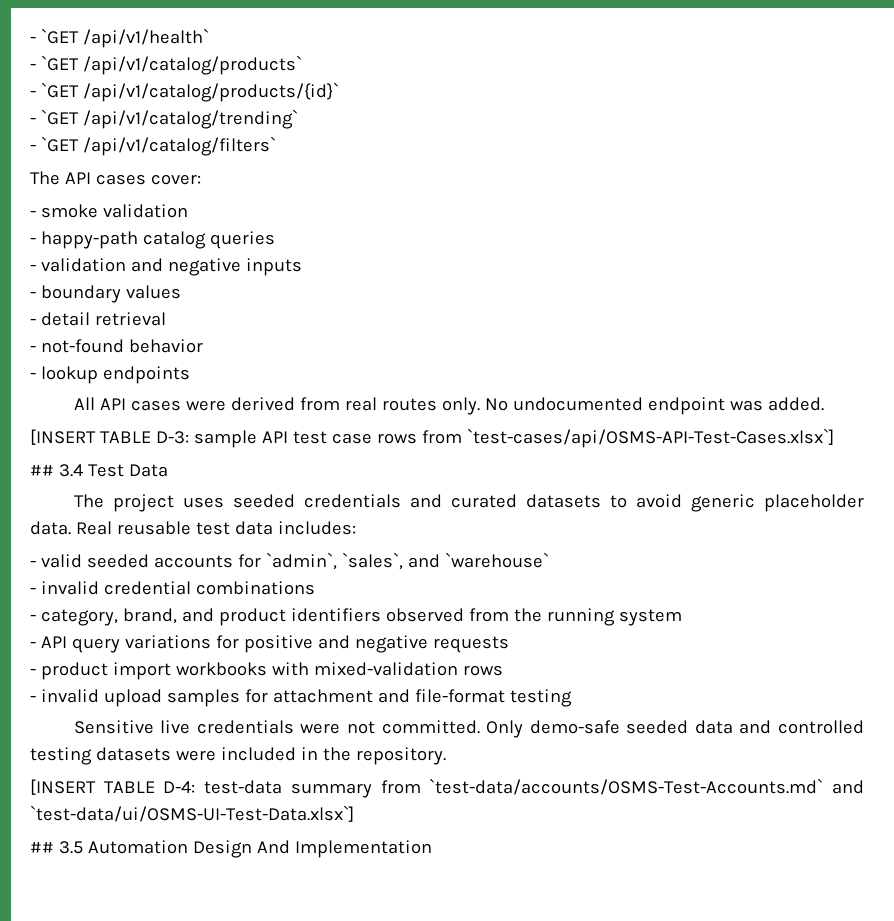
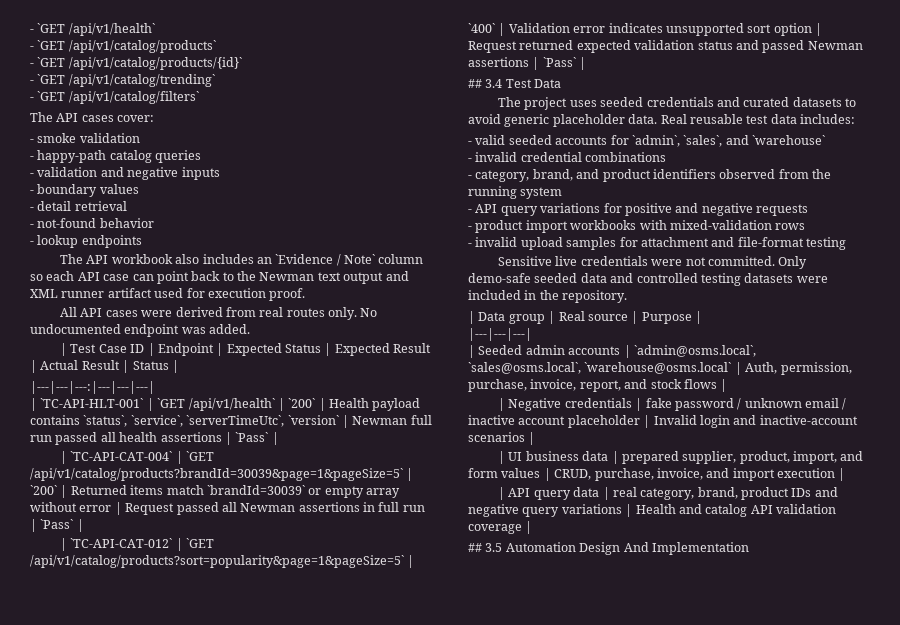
(190, 375) none -> [60,254,424,266] [30,271,409,284] [30,288,306,301] // The API workbook also includes an `Evidence / Note` column so each API case can point back to the Newman text output and XML runner artifact used for execution proof.
[30,428,834,448] [INSERT TABLE D-3: sample API test case rows from `test-cases/api/OSMS-API-Test-Cases.xlsx`] -> [60,343,432,356] [30,360,179,373] [30,381,155,394] [30,398,421,411] [30,415,432,428] [30,432,279,445] [60,451,215,464] [30,468,414,481] [30,485,400,498] [30,502,425,515] [30,519,84,532] [60,538,215,551] [30,555,415,568] [468,23,822,36] [468,40,863,53] [468,57,587,70] | Test Case ID | Endpoint | Expected Status | Expected Result | Actual Result | Status | // |---|---|---:|---|---|---| // | `TC-API-HLT-001` | `GET /api/v1/health` | `200` | Health payload contains `status`, `service`, `serverTimeUtc`, `version` | Newman full run passed all health assertions | `Pass` | // | `TC-API-CAT-004` | `GET /api/v1/catalog/products?brandId=30039&page=1&pageSize=5` | `200` | Returned items match `brandId=30039` or empty array without error | Request passed all Newman assertions in full run | `Pass` | // | `TC-API-CAT-012` | `GET /api/v1/catalog/products?sort=popularity&page=1&pageSize=5` | `400` | Validation error indicates unsupported sort option | Request returned expected validation status and passed Newman assertions | `Pass` |
[30,778,864,798] [30,805,354,822] [INSERT TABLE D-4: test-data summary from `test-data/accounts/OSMS-Test-Accounts.md` and `test-data/ui/OSMS-UI-Test-Data.xlsx`] -> [468,311,702,324] [468,328,532,341] [468,345,756,358] [468,362,852,375] [468,379,728,392] [498,398,847,411] [468,415,858,428] [468,432,536,445] [498,451,864,464] [468,468,846,481] [498,487,838,500] [468,504,836,517] [468,521,533,534] | Data group | Real source | Purpose | // |---|---|---| // | Seeded admin accounts | `admin@osms.local`, `sales@osms.local`, `warehouse@osms.local` | Auth, permission, purchase, invoice, report, and stock flows | // | Negative credentials | fake password / unknown email / inactive account placeholder | Invalid login and inactive-account scenarios | // | UI business data | prepared supplier, product, import, and form values | CRUD, purchase, invoice, and import execution | // | API query data | real category, brand, product IDs and negative query variations | Health and catalog API validation coverage |

